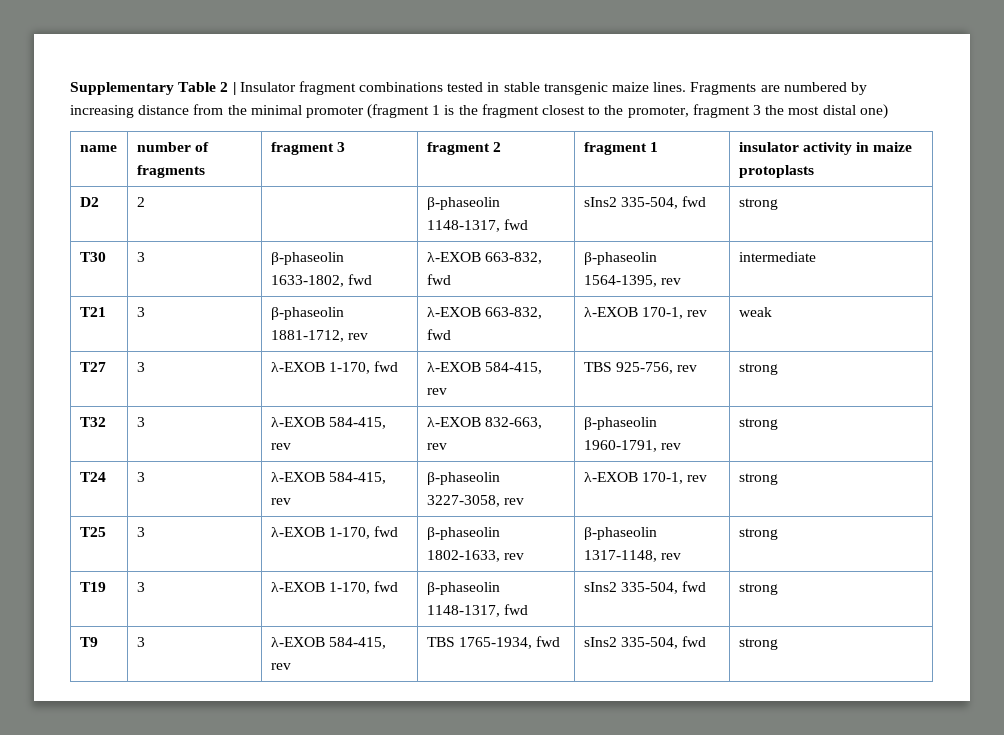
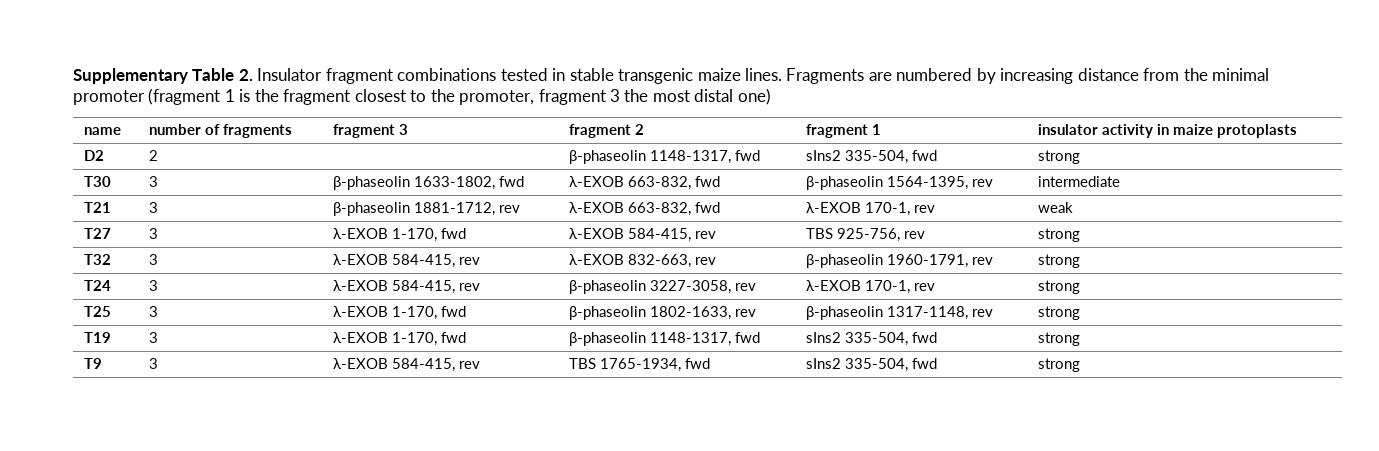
[220,82,236,95] 2 | -> [238,69,253,81] 2.

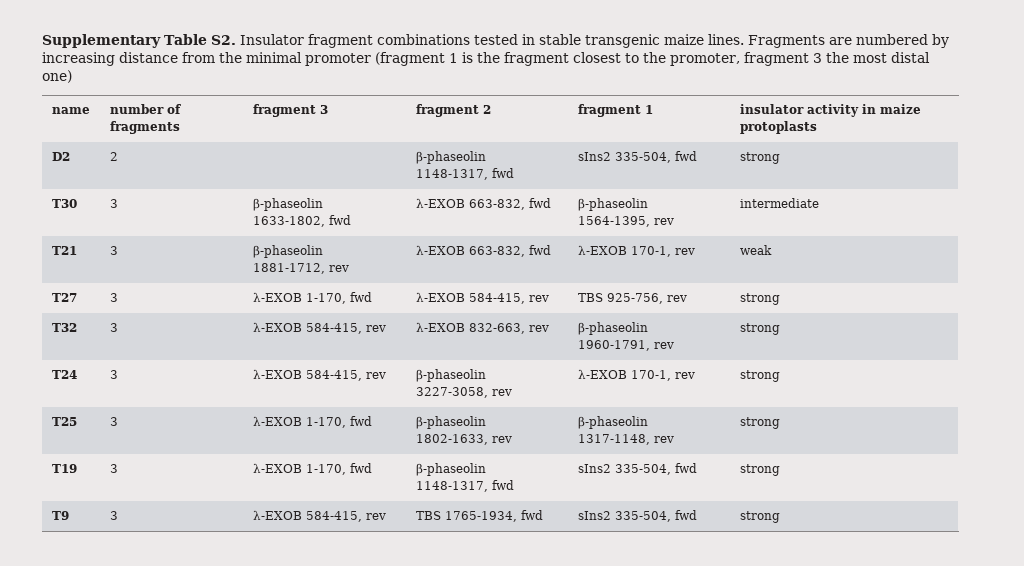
[238,69,253,81] 2. -> [210,35,236,45] S2.

